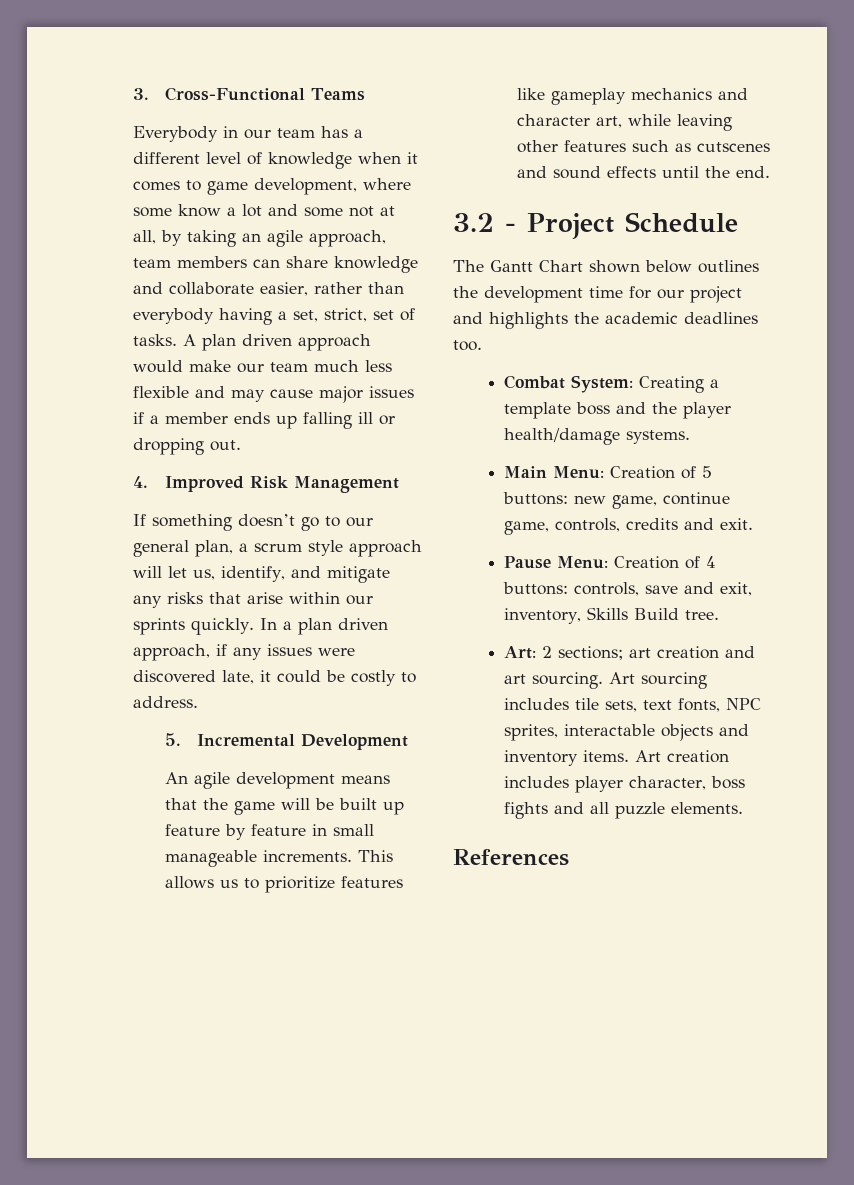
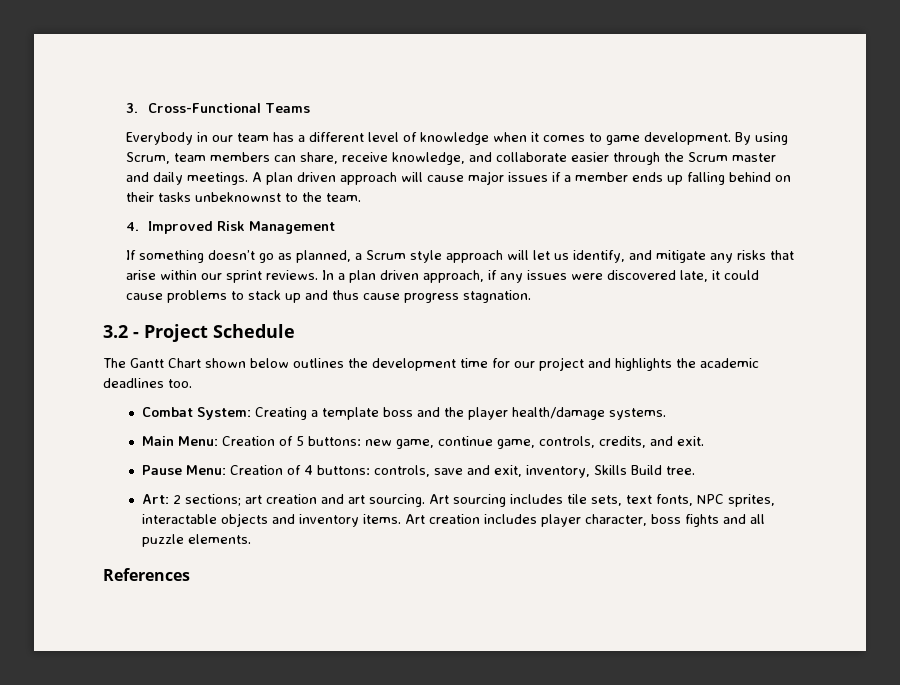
[254,178,412,195] [133,204,396,217] [133,230,387,247] [133,256,419,273] [133,282,405,296] [133,308,416,325] [133,334,372,351] [133,360,393,373] [133,386,266,402] development, where some know a lot and some not at all, by taking an agile approach, team members can share knowledge and collaborate easier, rather than everybody having a set, strict, set of tasks. A plan driven approach would make our team much less flexible and may -> [643,132,788,145] [125,152,776,165] [125,172,423,185] development. By using Scrum, team members can share, receive knowledge, and collaborate easier through the Scrum master and daily meetings. A plan driven approach will
[358,412,396,425] [133,438,242,455] ill or dropping out. -> [728,172,791,182] [125,192,361,202] behind on their tasks unbeknownst to the team.
[325,516,374,527] [133,540,303,557] to our general plan, a scrum -> [277,250,406,263] as planned, a Scrum
[193,569,216,580] us, -> [553,253,569,260] us
[133,618,255,635] sprints quickly. -> [225,270,318,283] sprint reviews.
[326,670,417,686] [133,696,199,708] [165,733,409,750] [165,772,391,789] [165,798,405,815] [165,824,375,840] [165,850,394,867] [165,876,404,893] [517,88,749,105] [517,114,733,131] [517,140,771,153] [517,166,771,179] be costly to address. // 5. Incremental Development // An agile development means that the game will be built up feature by feature in small manageable increments. This allows us to prioritize features like gameplay mechanics and character art, while leaving other features such as cutscenes and sound effects until the end. -> [125,290,531,303] cause problems to stack up and thus cause progress stagnation.
[626,518,679,530] credits -> [598,436,646,448] credits,

